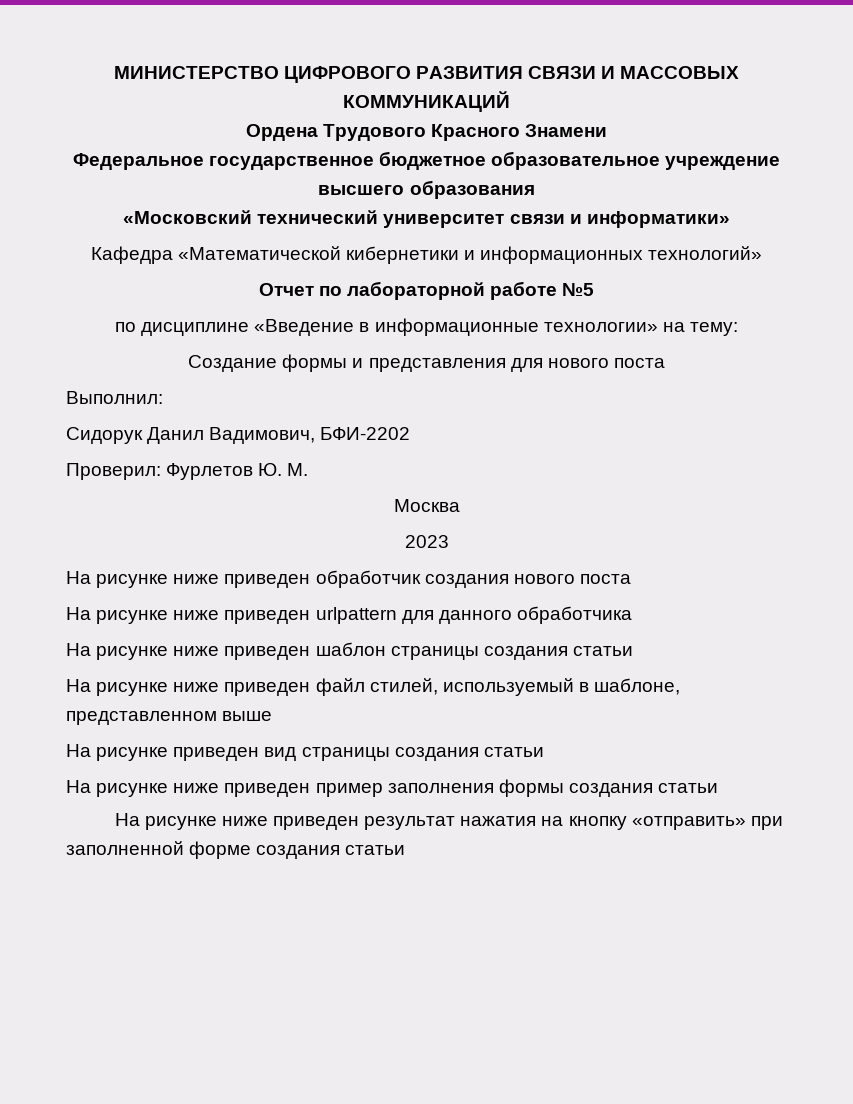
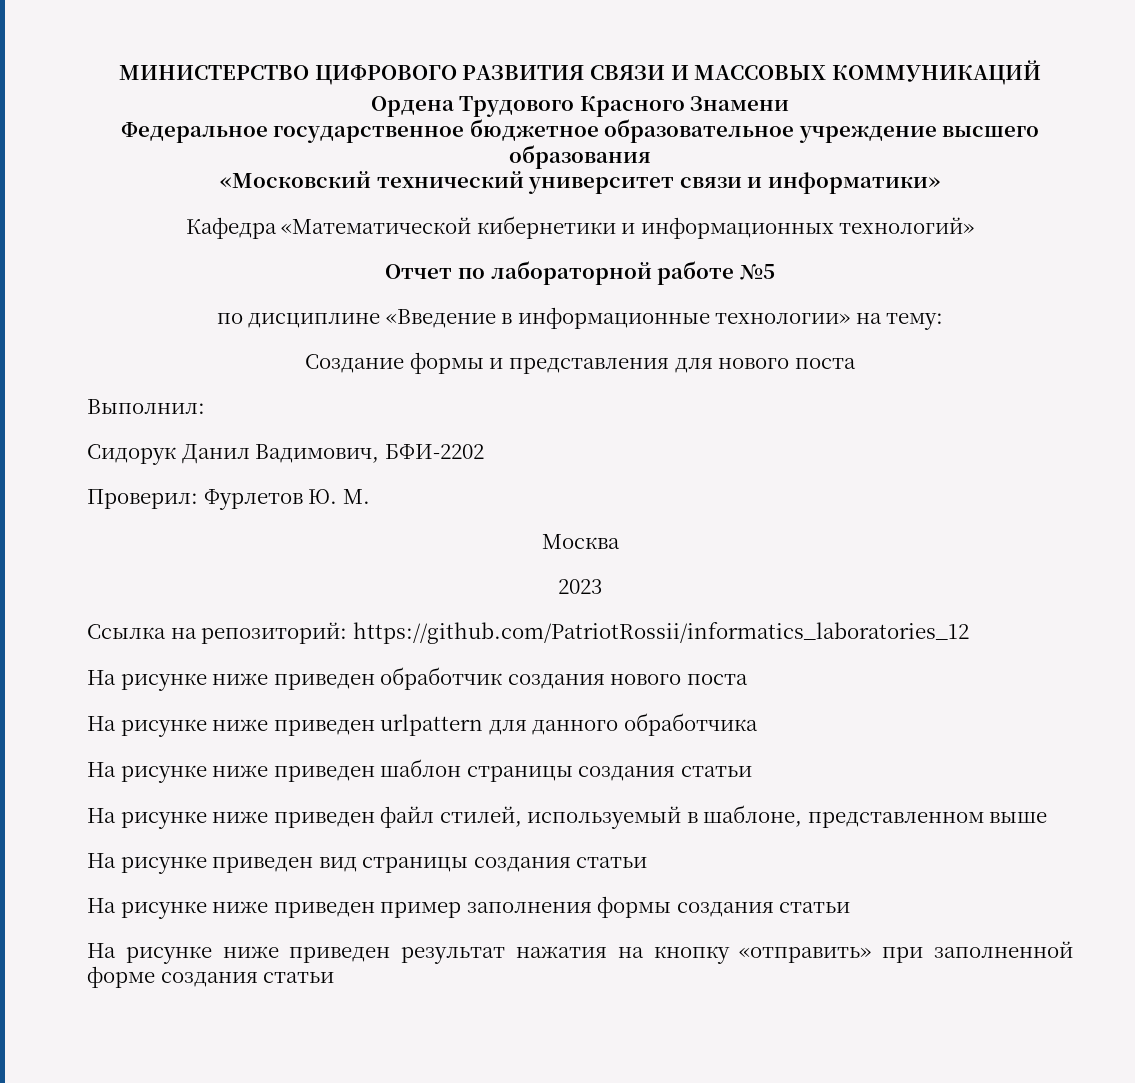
(449, 541) none -> [87,622,969,644] // Ссылка на репозиторий: https://github.com/PatriotRossii/informatics_laboratories_12

